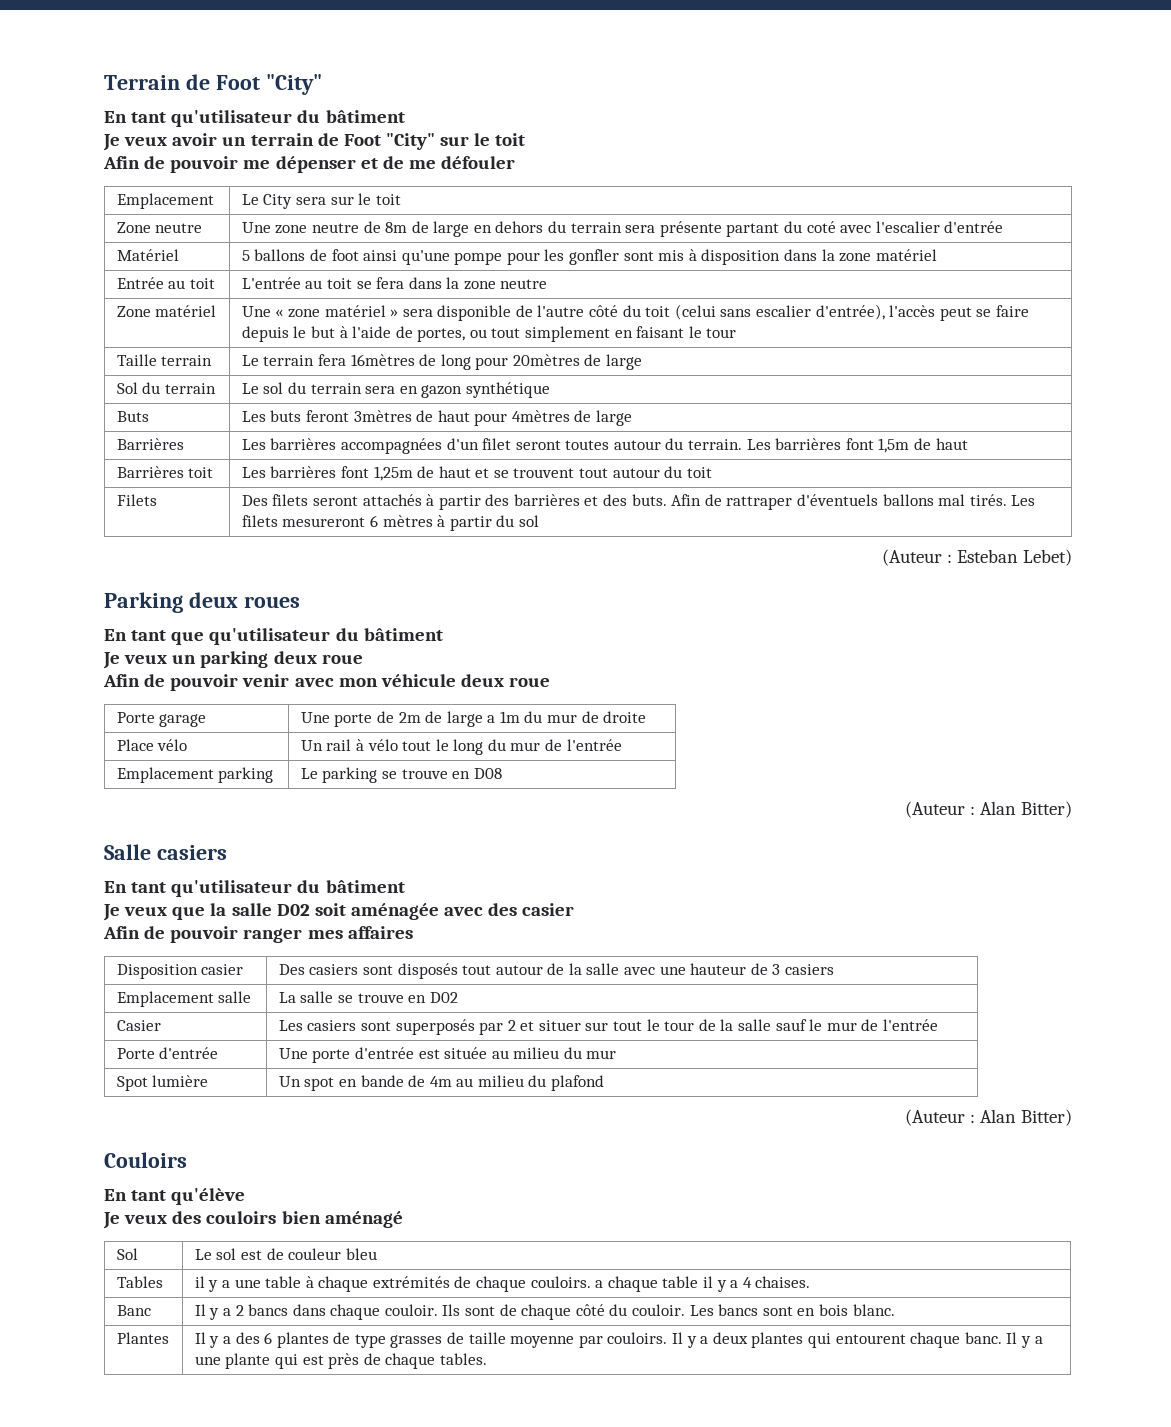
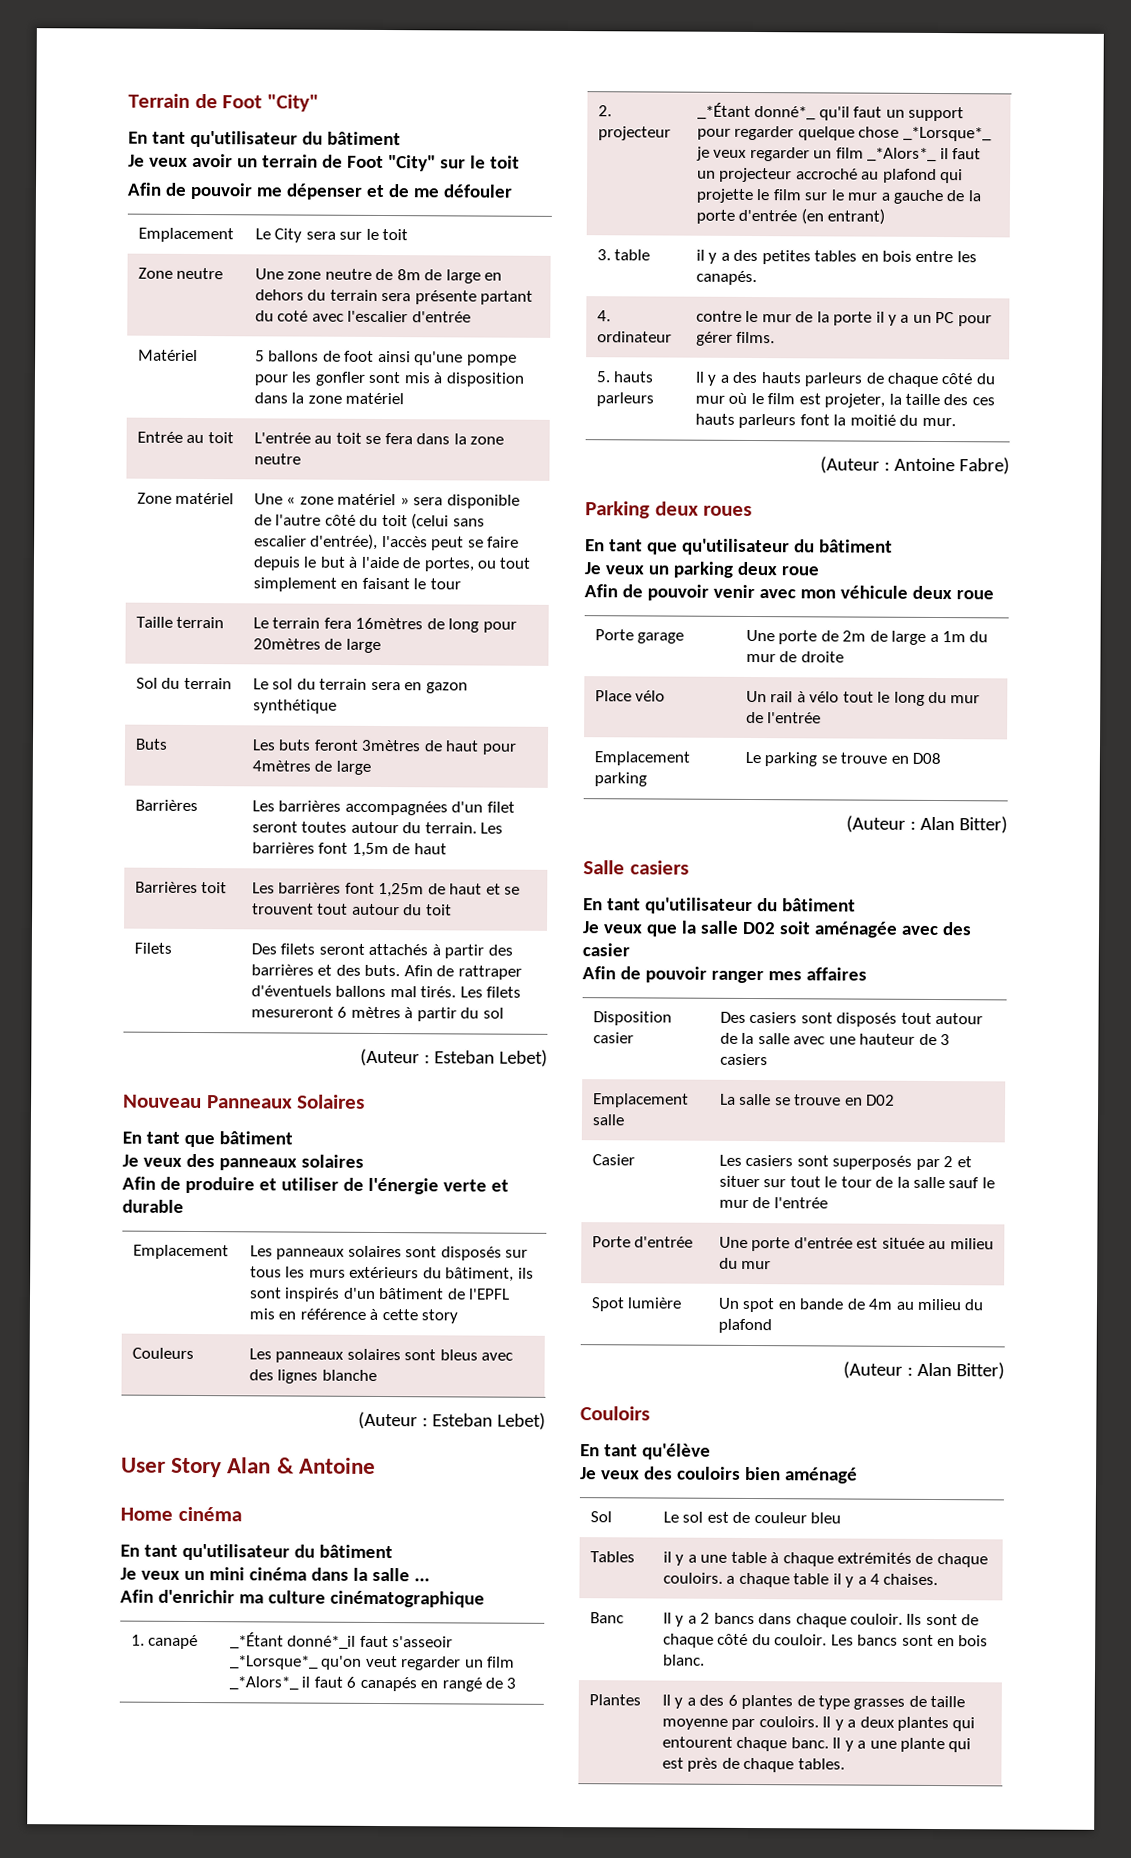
(1072, 557) none -> [123,1094,366,1109] [122,1131,293,1148] [122,1153,364,1171] [122,1176,509,1195] [122,1199,184,1213] [132,1244,229,1260] [249,1245,529,1261] [249,1266,534,1282] [248,1287,511,1302] [248,1308,459,1324] [131,1347,194,1359] [248,1348,514,1363] [248,1369,377,1384] [358,1411,546,1430] [121,1457,376,1478] [120,1506,242,1522] [120,1543,393,1561] [120,1567,430,1582] [120,1589,485,1608] [130,1634,199,1650] [229,1632,454,1650] [228,1655,516,1671] [228,1676,517,1692] [597,105,612,117] [597,126,671,141] [696,102,965,122] [696,125,992,142] [695,146,981,162] [696,167,964,184] [695,188,982,205] [695,208,886,225] [596,249,651,261] [695,249,977,265] [695,270,757,286] [596,310,611,322] [596,331,672,343] [695,310,992,327] [695,331,776,346] [595,371,655,383] [595,392,654,407] [694,371,996,388] [694,392,995,408] [694,413,956,429] [820,456,1010,475] // Nouveau Panneaux Solaires // En tant que bâtiment // Je veux des panneaux solaires // Afin de produire et utiliser de l'énergie verte et durable // Emplacement | Les panneaux solaires sont disposés sur tous les murs extérieurs du bâtiment, ils sont inspirés d'un bâtiment de l'EPFL mis en référence à cette story // Couleurs | Les panneaux solaires sont bleus avec des lignes blanche // (Auteur : Esteban Lebet) // User Story Alan & Antoine // Home cinéma // En tant qu'utilisateur du bâtiment // Je veux un mini cinéma dans la salle ... // Afin d'enrichir ma culture cinématographique // 1. canapé | _*Étant donné*_il faut s'asseoir _*Lorsque*_ qu'on veut regarder un film _*Alors*_ il faut 6 canapés en rangé de 3 // 2. projecteur | _*Étant donné*_ qu'il faut un support pour regarder quelque chose _*Lorsque*_ je veux regarder un film _*Alors*_ il faut un projecteur accroché au plafond qui projette le film sur le mur a gauche de la porte d'entrée (en entrant) // 3. table | il y a des petites tables en bois entre les canapés. // 4. ordinateur | contre le mur de la porte il y a un PC pour gérer films. // 5. hauts parleurs | Il y a des hauts parleurs de chaque côté du mur où le film est projeter, la taille des ces hauts parleurs font la moitié du mur. // (Auteur : Antoine Fabre)

